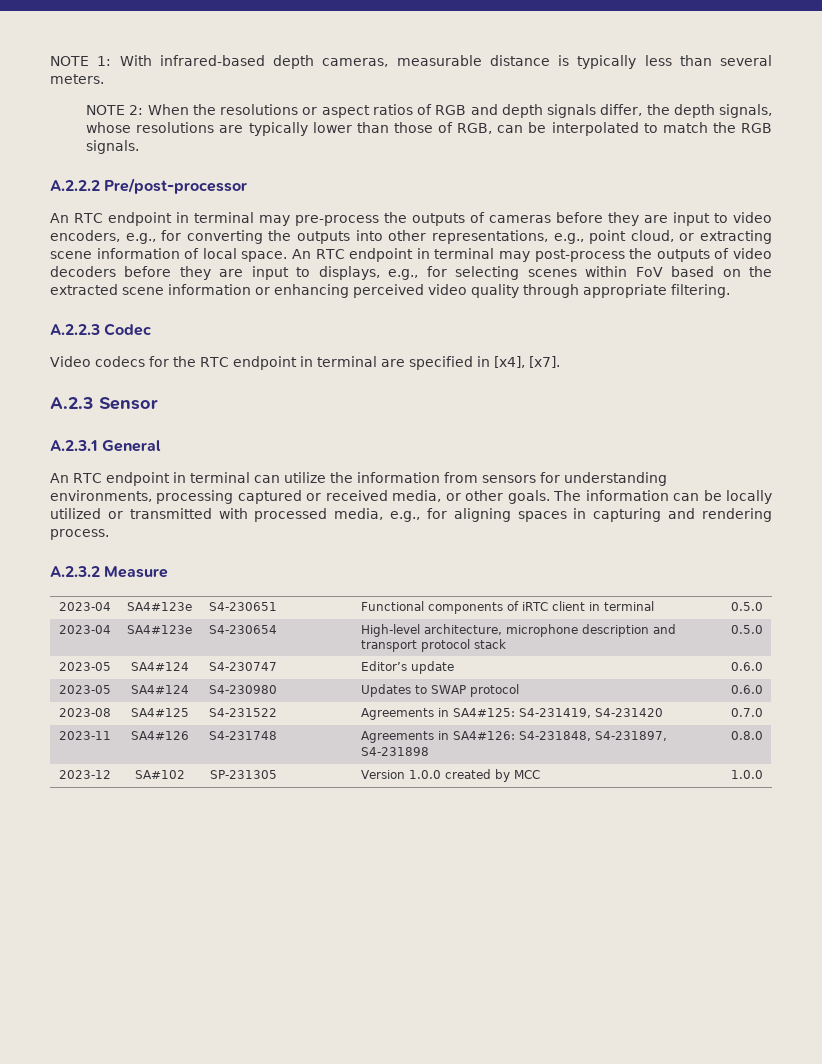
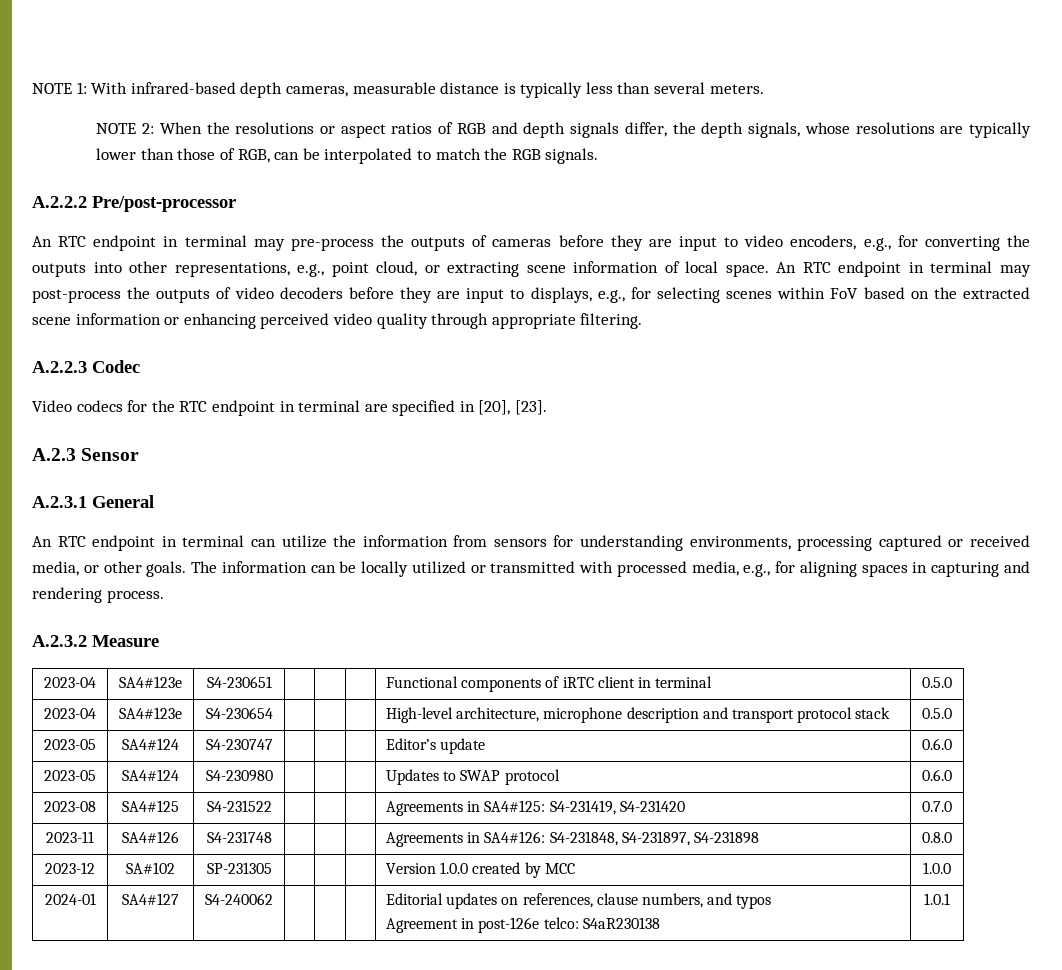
[493,356,560,368] [x4], [x7]. -> [478,400,548,415] [20], [23].
(763, 774) none -> [44,893,96,905] [122,893,179,905] [204,893,273,905] [386,893,772,909] [386,917,660,933] [924,893,950,905] // 2024-01 | SA4#127 | S4-240062 | | | | Editorial updates on references, clause numbers, and typos // Agreement in post-126e telco: S4aR230138 | 1.0.1

